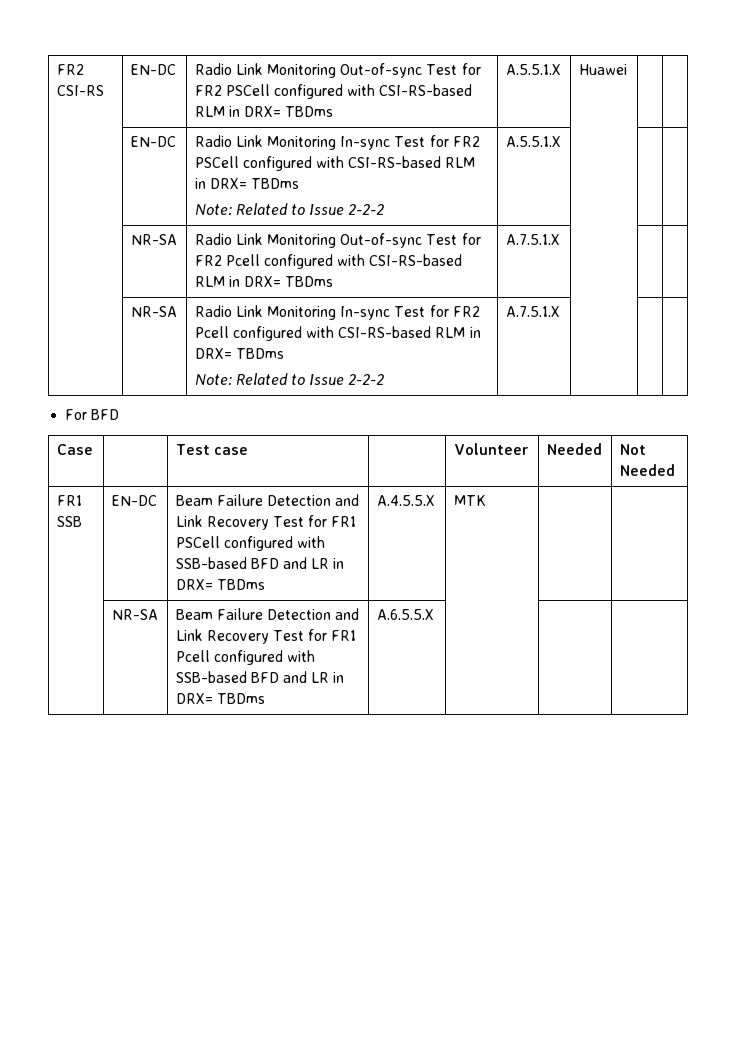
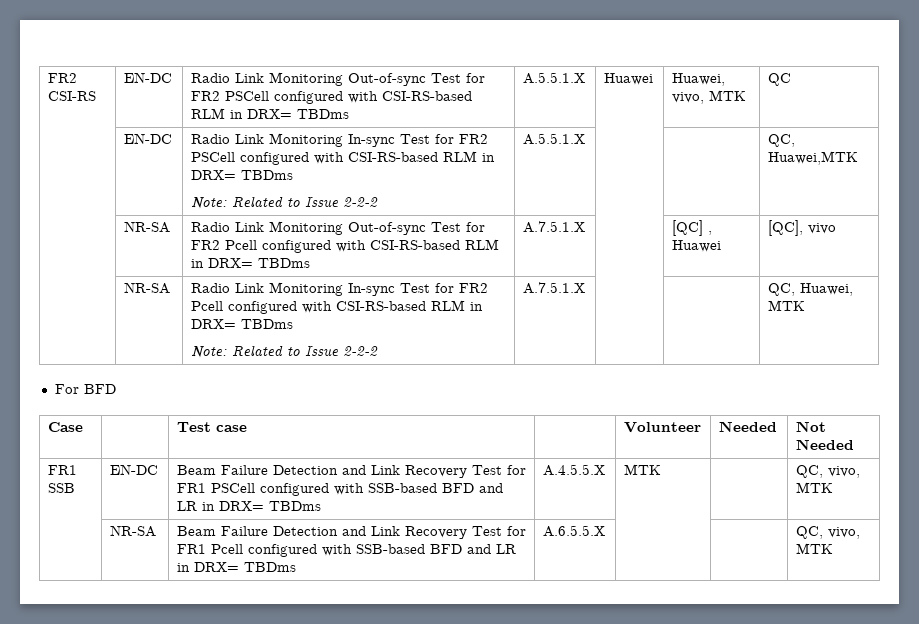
(627, 69) | -> [671,73,725,86] [671,90,746,104] [767,73,791,86] Huawei, vivo, MTK | QC
(561, 141) none -> [767,134,795,147] [767,151,858,165] QC, Huawei,MTK
(560, 239) | -> [671,220,712,236] [671,240,721,252] [767,220,836,236] [QC] , Huawei | [QC], vivo
(560, 311) none -> [767,283,853,296] [767,300,805,311] QC, Huawei, MTK
(486, 500) none -> [795,465,860,478] [795,482,833,493] QC, vivo, MTK
(434, 614) none -> [795,526,860,539] [795,543,833,554] QC, vivo, MTK

